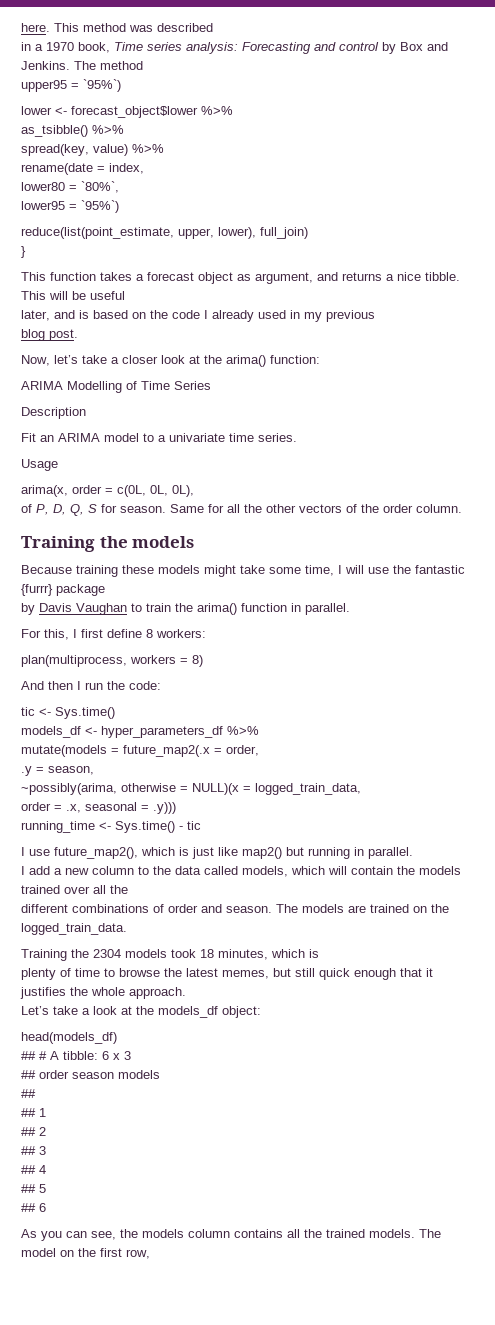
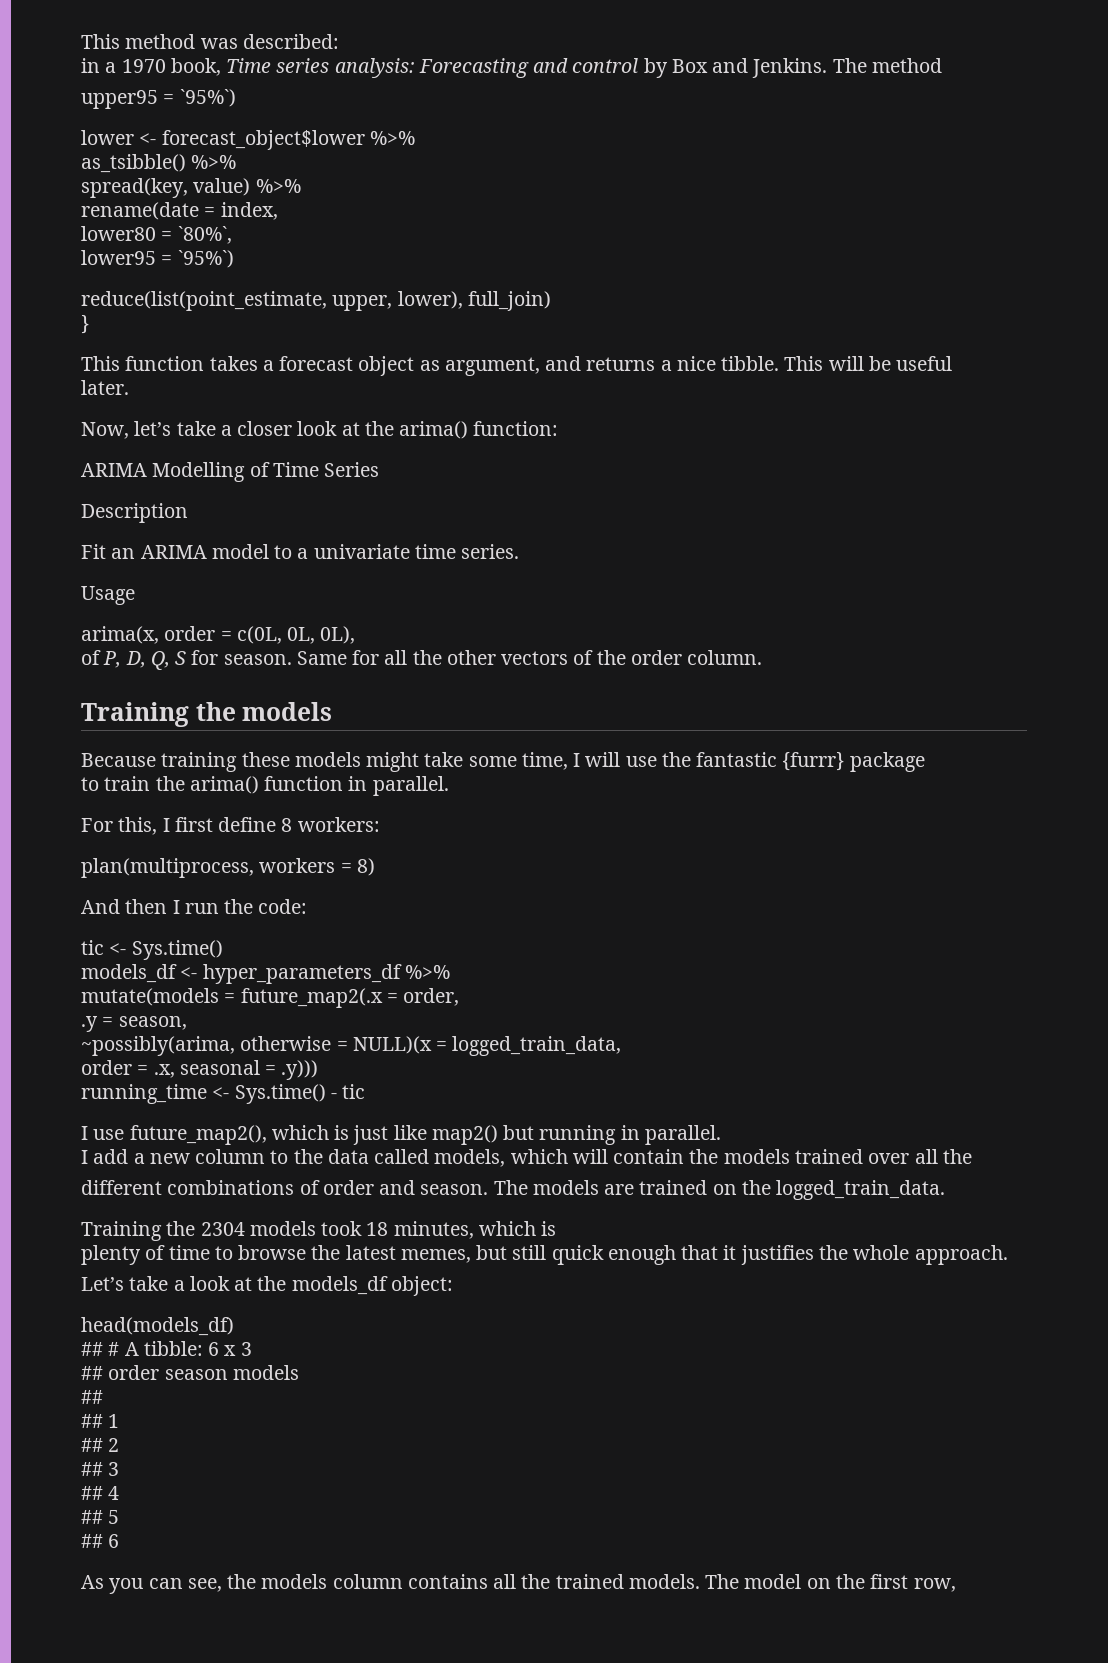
[21,23,50,32] here. -> (81, 41) none
[157,23,213,32] described -> [242,34,339,49] described:
[21,310,375,322] [21,329,78,341] later, and is based on the code I already used in my previous // blog post. -> [81,380,129,395] later.
[21,603,127,615] by Davis Vaughan -> (925, 762) none

